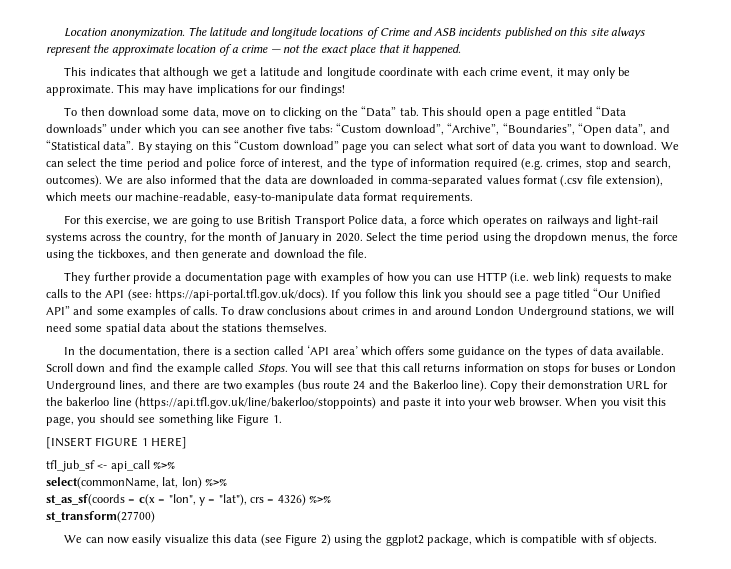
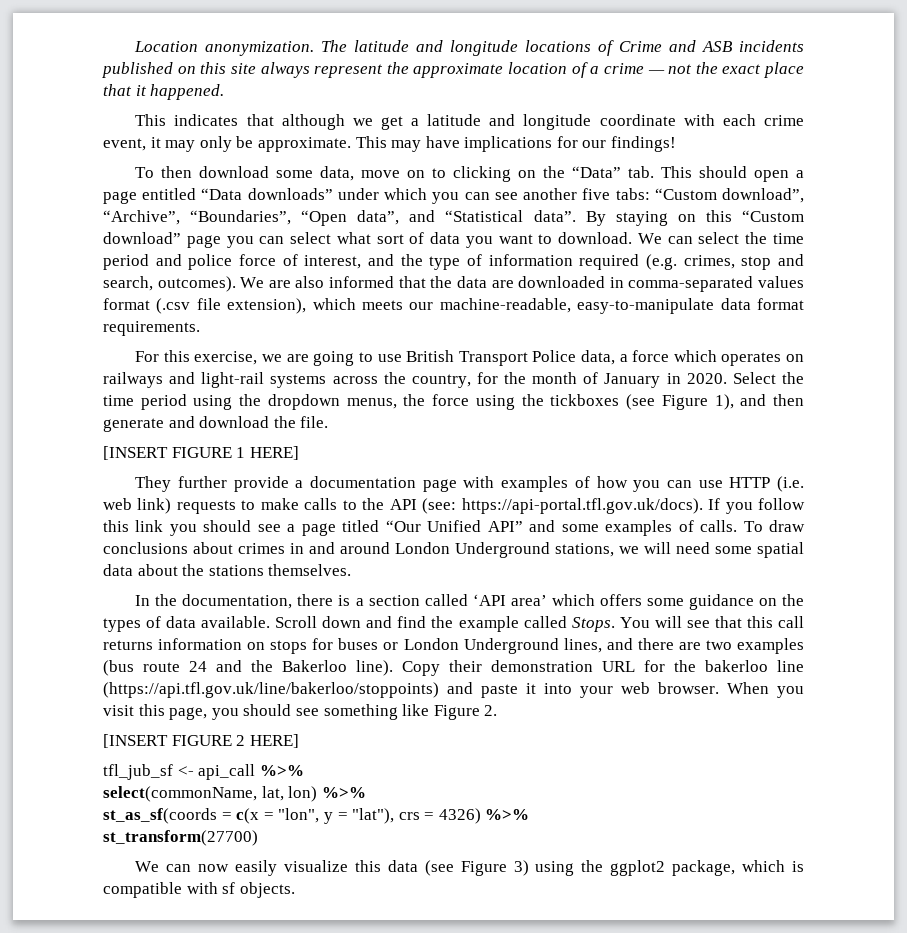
[97,249,148,260] tickboxes, -> [550,394,734,410] tickboxes (see Figure 1),
(368, 253) none -> [103,446,299,460] // [INSERT FIGURE 1 HERE]
[272,415,282,423] [46,437,148,449] 1. // [INSERT FIGURE 1 -> [484,705,498,716] [103,734,246,748] 2. // [INSERT FIGURE 2
[320,534,331,546] 2) -> [513,860,529,876] 3)

